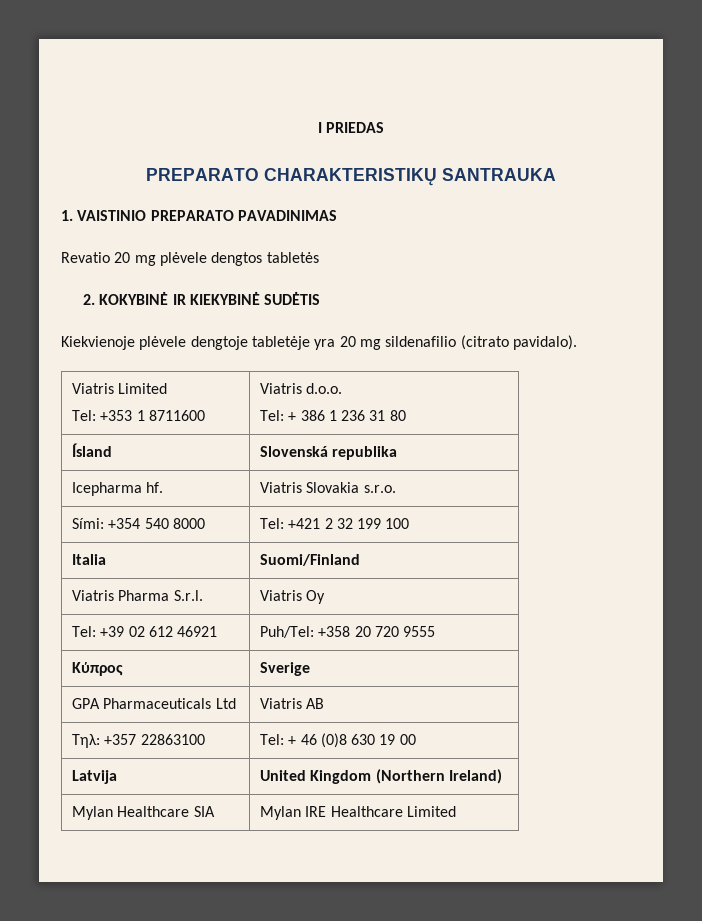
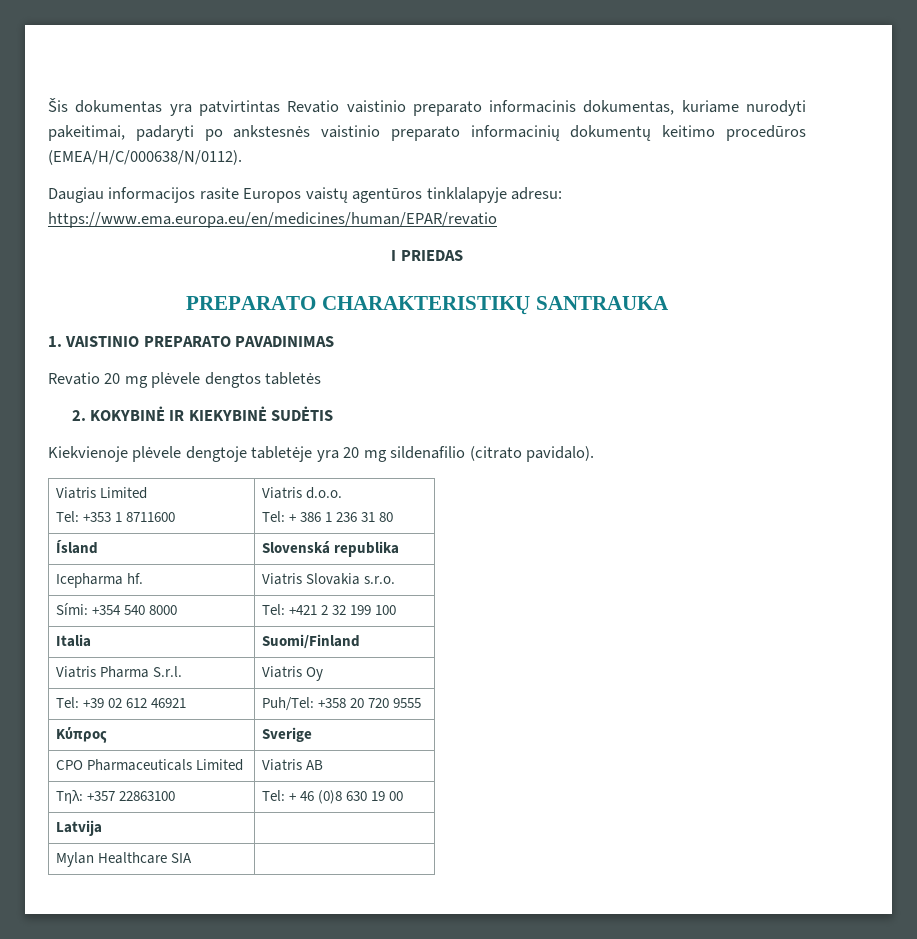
(317, 127) none -> [48,98,806,116] [48,125,807,141] [48,150,242,165] [48,187,563,203] [48,212,497,228] Šis dokumentas yra patvirtintas Revatio vaistinio preparato informacinis dokumentas, kuriame nurodyti pakeitimai, padaryti po ankstesnės vaistinio preparato informacinių dokumentų keitimo procedūros (EMEA/H/C/000638/N/0112). // Daugiau informacijos rasite Europos vaistų agentūros tinklalapyje adresu: https://www.ema.europa.eu/en/medicines/human/EPAR/revatio //
[71,698,236,709] GPA Pharmaceuticals Ltd -> [55,759,243,771] CPO Pharmaceuticals Limited
[259,769,502,784] United Kingdom (Northern Ireland) -> (102, 828) none
[259,806,456,820] Mylan IRE Healthcare Limited -> (192, 858) none

